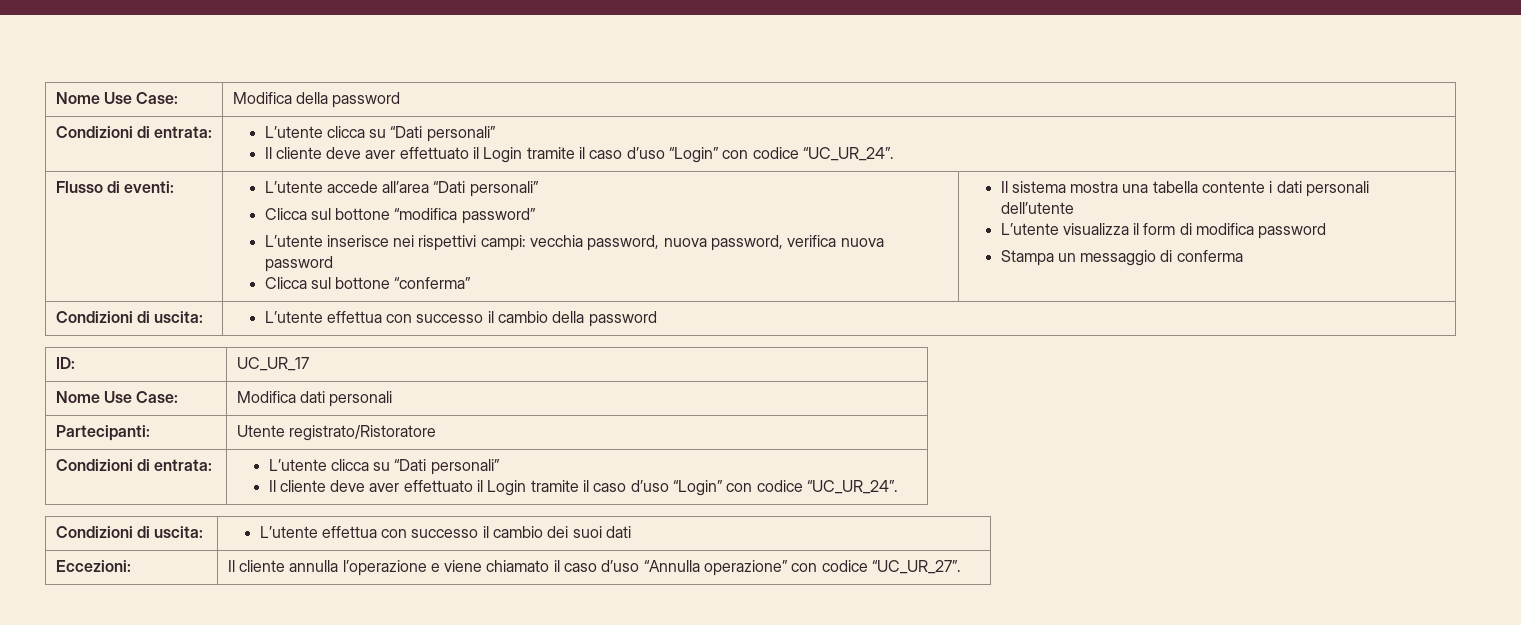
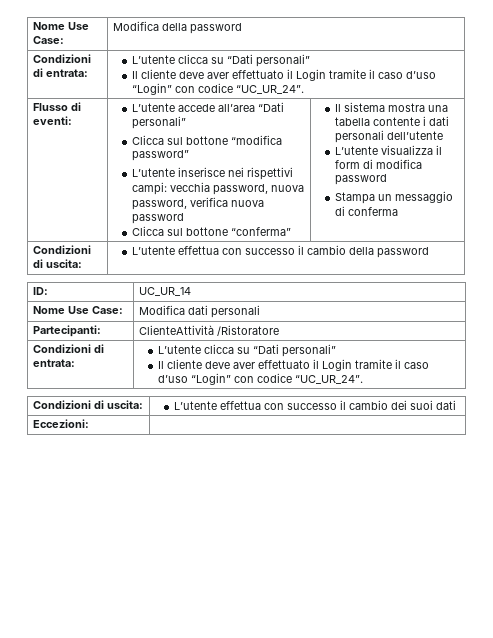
[236,357,309,371] UC_UR_17 -> [138,287,191,296] UC_UR_14
[236,425,436,441] Utente registrato/Ristoratore -> [138,325,279,336] ClienteAttività /Ristoratore
[227,560,962,576] Il cliente annulla l’operazione e viene chiamato il caso d’uso “Annulla operazione” con codice “UC_UR_27”. -> (89, 423) none

